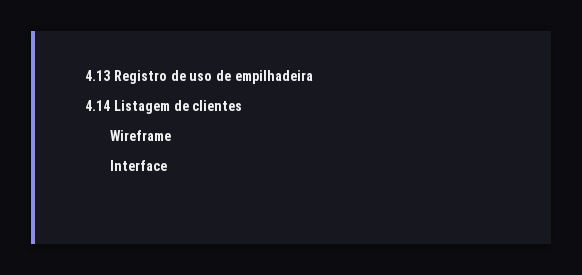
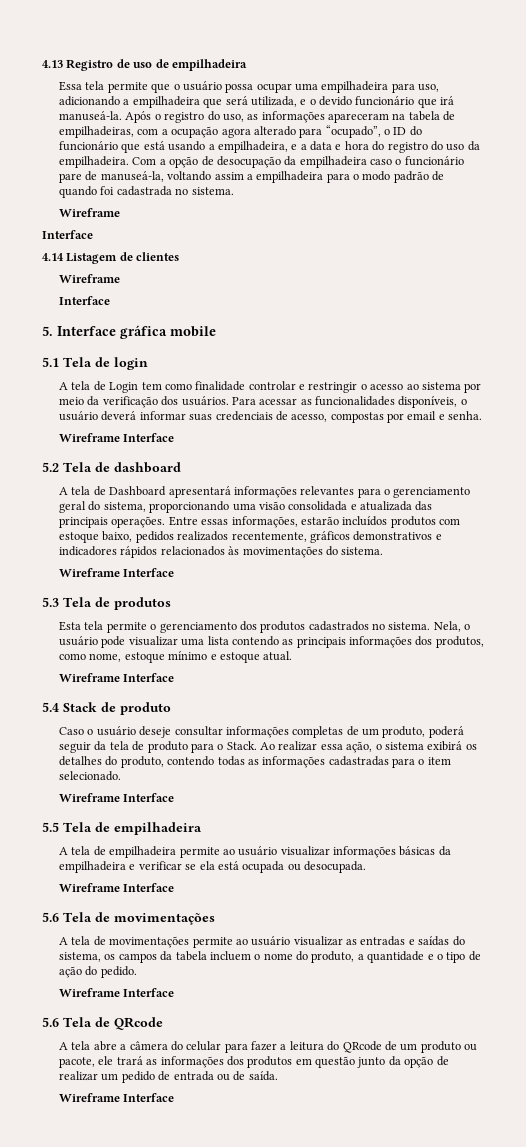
(313, 77) none -> [59,81,440,93] [59,96,455,108] [59,111,456,123] [59,125,422,138] [59,141,480,153] [59,156,464,168] [59,171,445,183] [59,186,234,198] [59,208,121,217] [42,230,93,239] // Essa tela permite que o usuário possa ocupar uma empilhadeira para uso, adicionando a empilhadeira que será utilizada, e o devido funcionário que irá manuseá-la. Após o registro do uso, as informações apareceram na tabela de empilhadeiras, com a ocupação agora alterado para “ocupado”, o ID do funcionário que está usando a empilhadeira, e a data e hora do registro do uso da empilhadeira. Com a opção de desocupação da empilhadeira caso o funcionário pare de manuseá-la, voltando assim a empilhadeira para o modo padrão de quando foi cadastrada no sistema. // Wireframe // Interface
(168, 165) none -> [42,325,216,339] [42,357,148,370] [59,381,482,393] [59,396,467,408] [59,411,483,423] [59,433,175,442] [42,462,181,473] [59,486,471,498] [59,501,433,513] [59,516,461,528] [59,531,442,543] [59,546,384,558] [59,568,175,577] [42,597,171,610] [59,621,471,633] [59,636,484,648] [59,651,293,663] [59,673,175,682] [42,702,171,715] [59,726,464,738] [59,741,477,753] [59,756,451,768] [59,771,122,781] [59,793,175,802] [42,822,202,835] [59,846,451,858] [59,861,367,873] [59,883,175,892] [42,912,215,925] [59,936,465,948] [59,951,481,963] [59,966,137,978] [59,988,175,997] [42,1017,163,1030] [59,1041,478,1053] [59,1056,449,1068] [59,1071,278,1083] [59,1093,175,1102] // 5. Interface gráfica mobile // 5.1 Tela de login // A tela de Login tem como finalidade controlar e restringir o acesso ao sistema por meio da verificação dos usuários. Para acessar as funcionalidades disponíveis, o usuário deverá informar suas credenciais de acesso, compostas por email e senha. // Wireframe Interface // 5.2 Tela de dashboard // A tela de Dashboard apresentará informações relevantes para o gerenciamento geral do sistema, proporcionando uma visão consolidada e atualizada das principais operações. Entre essas informações, estarão incluídos produtos com estoque baixo, pedidos realizados recentemente, gráficos demonstrativos e indicadores rápidos relacionados às movimentações do sistema. // Wireframe Interface // 5.3 Tela de produtos // Esta tela permite o gerenciamento dos produtos cadastrados no sistema. Nela, o usuário pode visualizar uma lista contendo as principais informações dos produtos, como nome, estoque mínimo e estoque atual. // Wireframe Interface // 5.4 Stack de produto // Caso o usuário deseje consultar informações completas de um produto, poderá seguir da tela de produto para o Stack. Ao realizar essa ação, o sistema exibirá os detalhes do produto, contendo todas as informações cadastradas para o item selecionado. // Wireframe Interface // 5.5 Tela de empilhadeira // A tela de empilhadeira permite ao usuário visualizar informações básicas da empilhadeira e verificar se ela está ocupada ou desocupada. // Wireframe Interface // 5.6 Tela de movimentações // A tela de movimentações permite ao usuário visualizar as entradas e saídas do sistema, os campos da tabela incluem o nome do produto, a quantidade e o tipo de ação do pedido. // Wireframe Interface // 5.6 Tela de QRcode // A tela abre a câmera do celular para fazer a leitura do QRcode de um produto ou pacote, ele trará as informações dos produtos em questão junto da opção de realizar um pedido de entrada ou de saída. // Wireframe Interface

